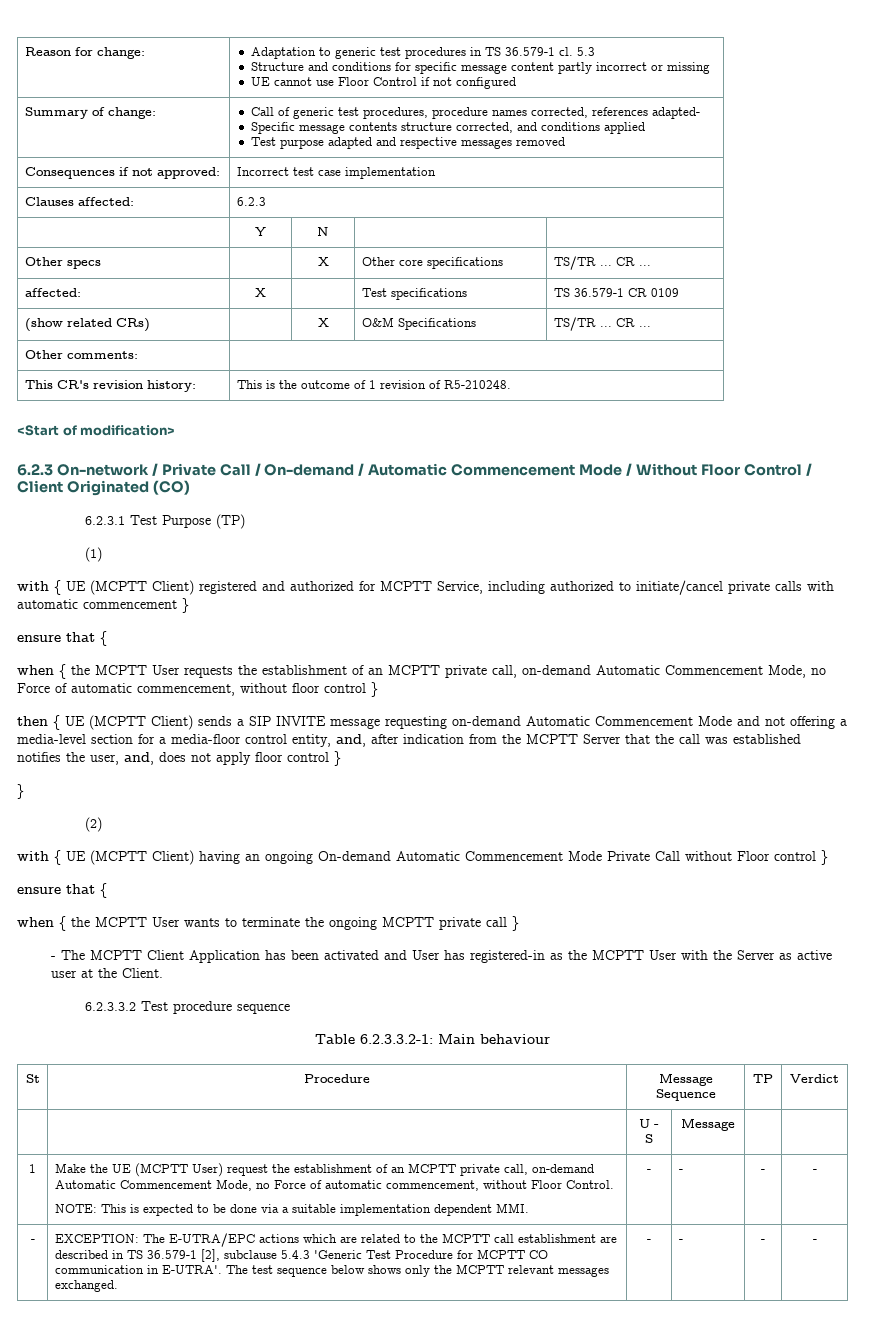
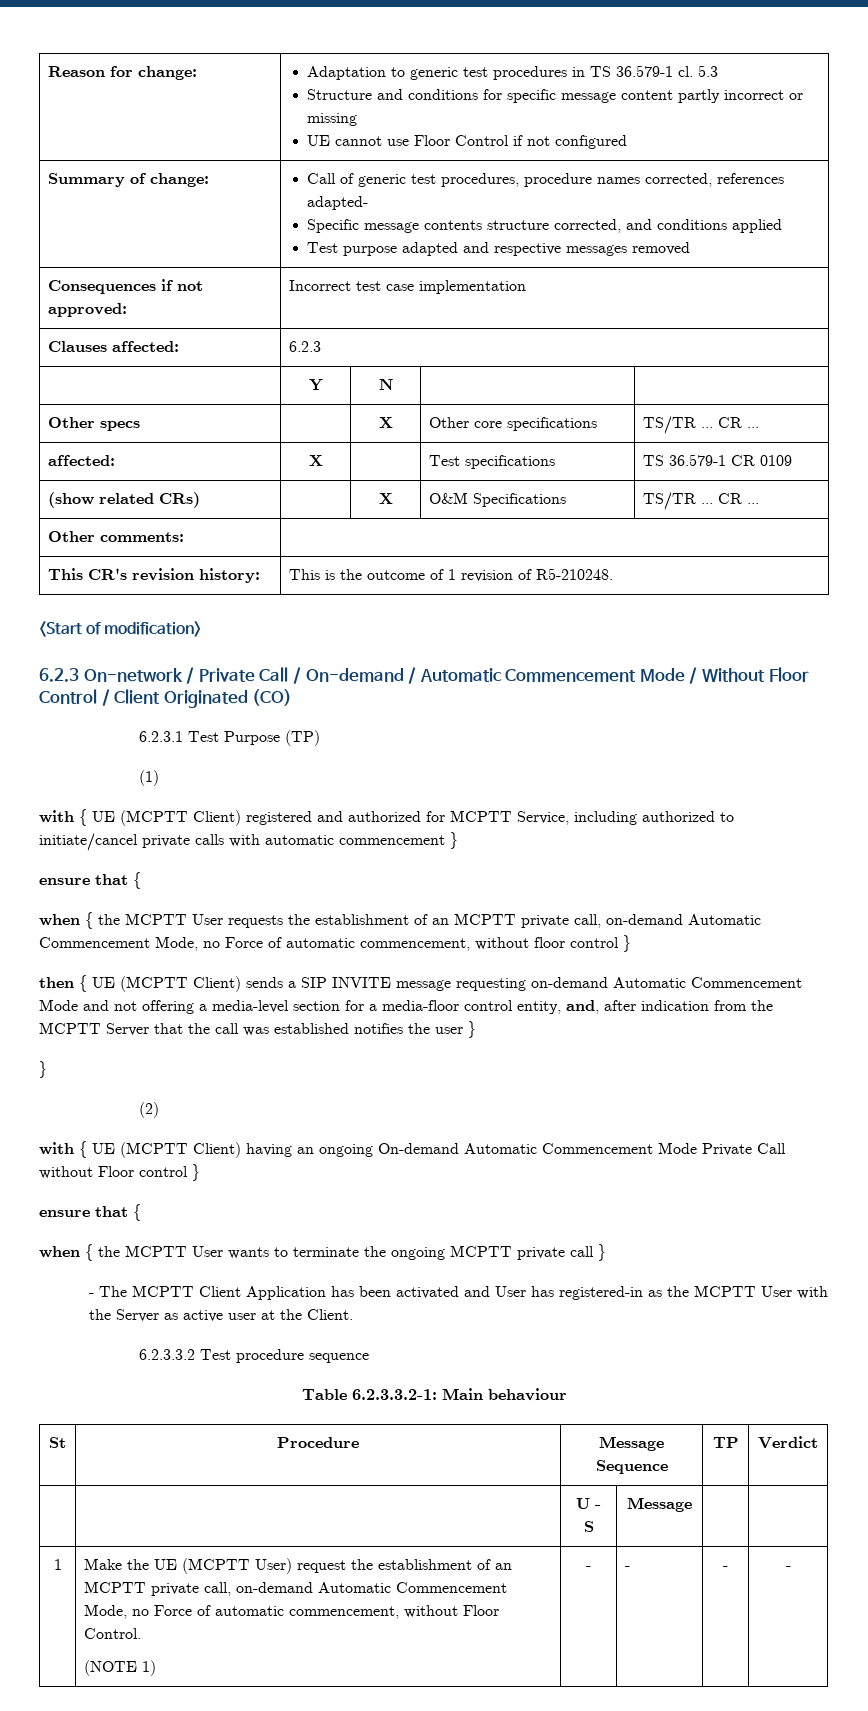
[90,752,329,765] user, and, does not apply floor control -> [435,1027,463,1034] user
[54,1203,529,1216] [647,1169,651,1173] [678,1169,683,1173] [761,1169,765,1173] [812,1169,817,1173] [30,1239,35,1243] [54,1233,617,1247] [54,1249,548,1262] [54,1264,609,1277] [54,1280,118,1292] NOTE: This is expected to be done via a suitable implementation dependent MMI. | - | - | - | - // - | EXCEPTION: The E-UTRA/EPC actions which are related to the MCPTT call establishment are described in TS 36.579-1 [2], subclause 5.4.3 'Generic Test Procedure for MCPTT CO communication in E-UTRA'. The test sequence below shows only the MCPTT relevant messages exchanged. -> [84,1660,157,1676] (NOTE 1)

